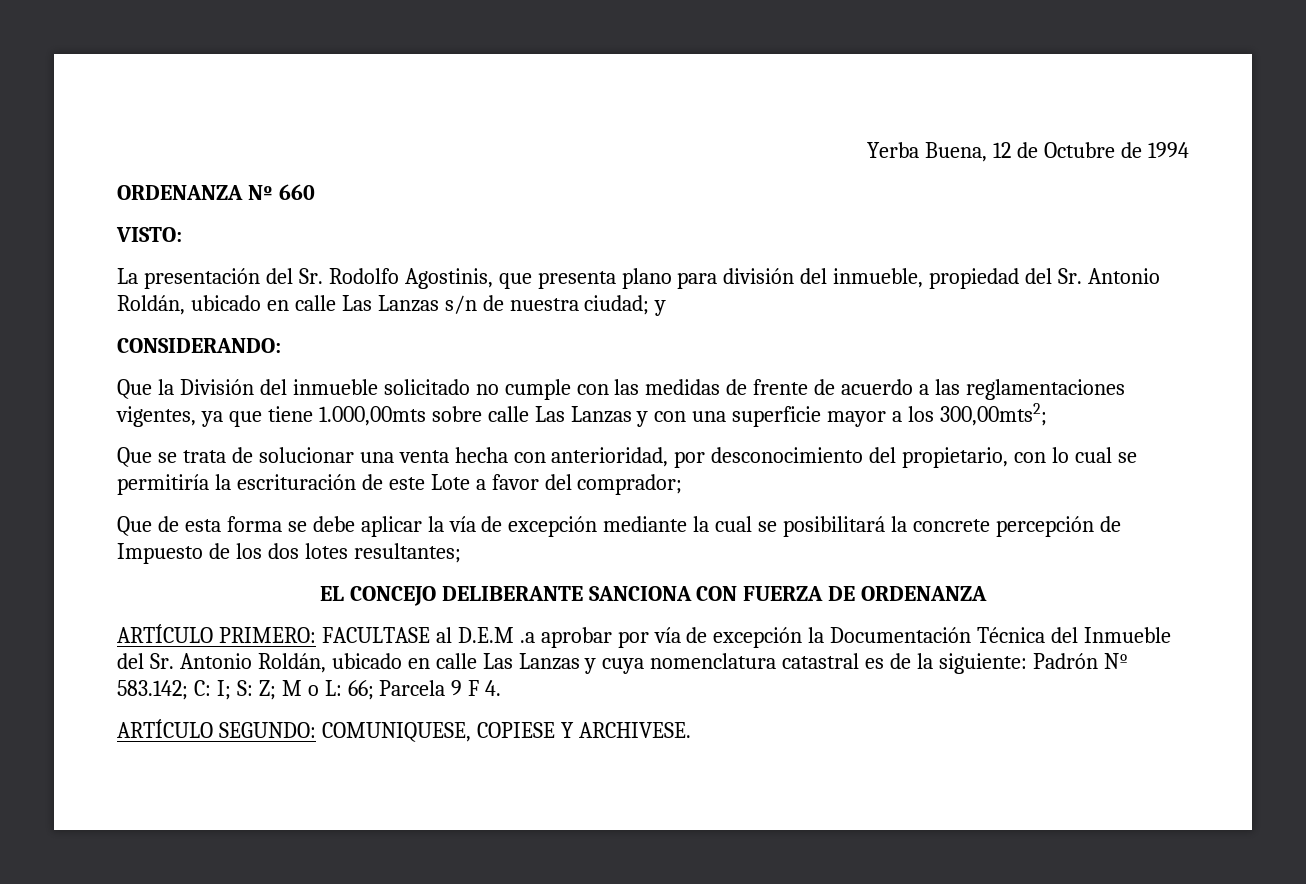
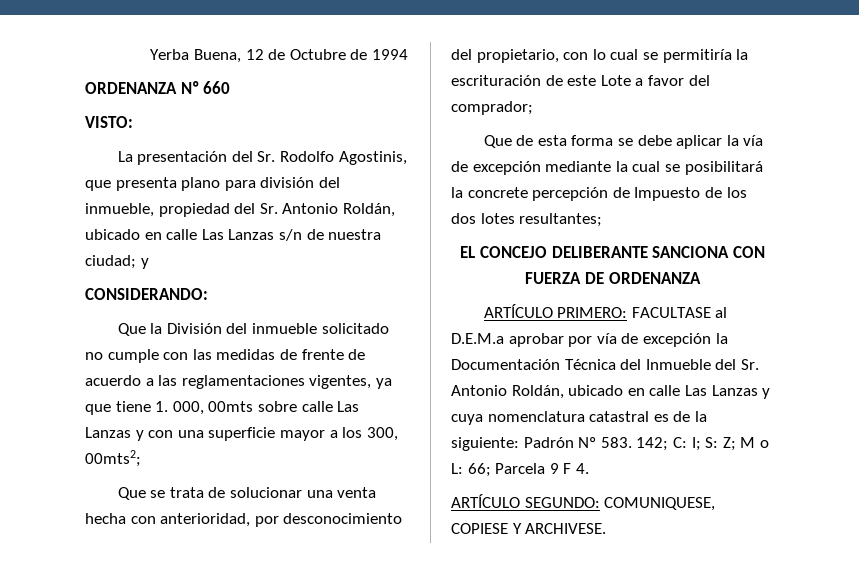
[318,406,426,426] 1.000,00mts -> [155,401,254,415] 1. 000, 00mts
[940,403,1048,426] 300,00mts2; -> [366,427,398,441] [85,450,141,467] 300, 00mts2;
[457,627,535,643] D.E.M .a -> [451,333,504,344] D.E.M.a
[117,680,188,700] 583.142; -> [600,437,669,451] 583. 142;

